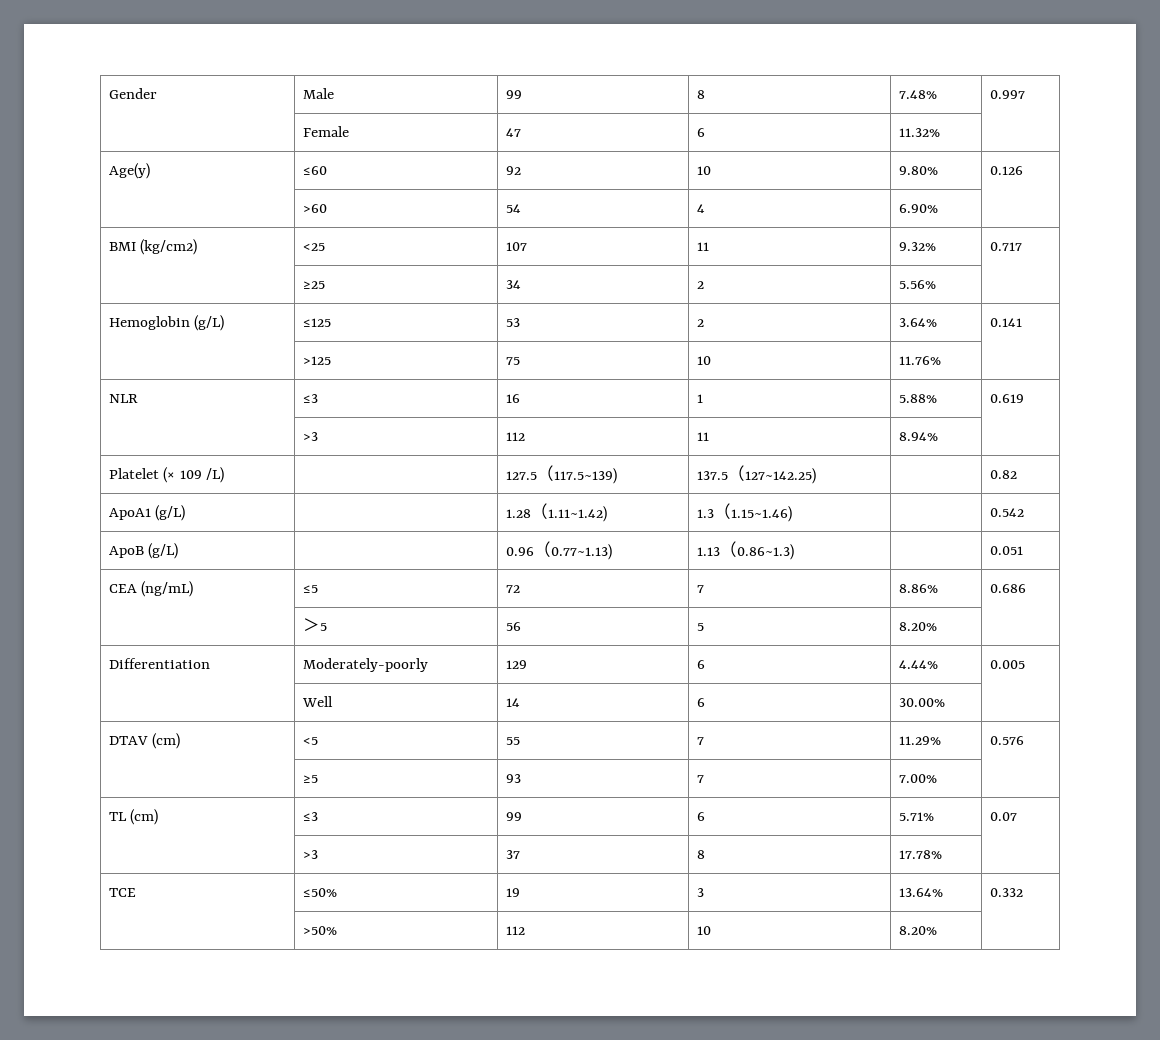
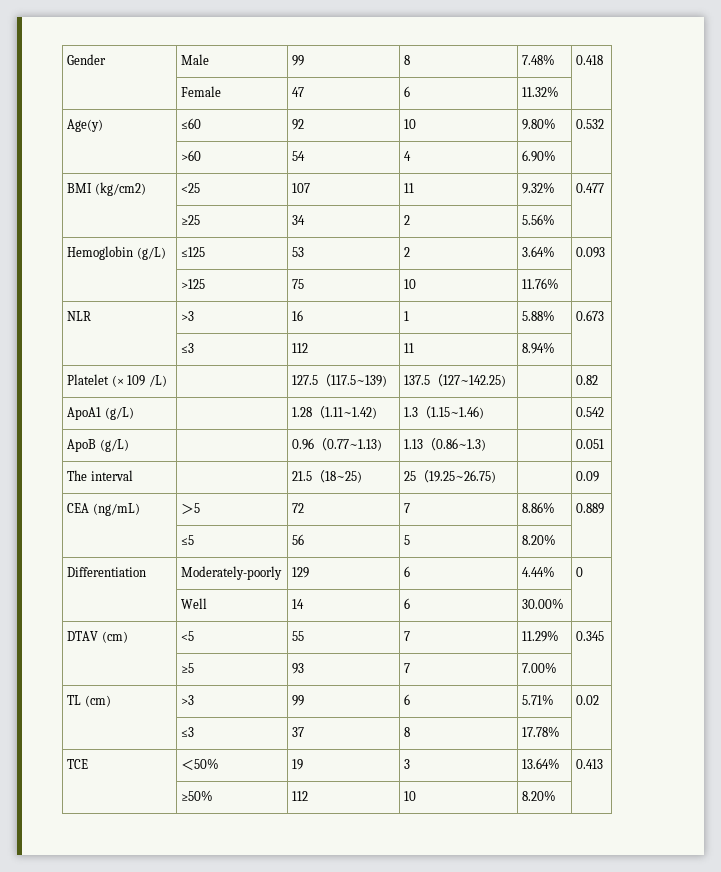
[989,90,1025,99] 0.997 -> [576,55,604,65] 0.418
[989,166,1023,175] 0.126 -> [576,119,605,129] 0.532
[989,242,1022,251] 0.717 -> [576,183,605,193] 0.477
[989,318,1022,327] 0.141 -> [576,247,606,258] 0.093
[302,394,318,403] ≤3 -> [181,311,195,321] >3
[989,394,1024,403] [302,432,318,441] 0.619 // | >3 -> [576,310,605,321] [181,343,195,353] 0.673 // | ≤3
(1023, 550) none -> [67,470,133,481] [292,470,363,483] [404,470,497,483] [576,471,600,482] // The interval | | 21.5（18~25) | 25（19.25~26.75) | | 0.09
[302,585,318,593] ≤5 -> [181,503,201,514] ＞5
[989,584,1026,593] [302,618,327,631] 0.686 // | ＞5 -> [576,503,605,514] [181,535,195,545] 0.889 // | ≤5
[989,660,1025,669] 0.005 -> [576,567,584,577] 0
[989,736,1024,745] 0.576 -> [576,631,605,641] 0.345
[302,812,318,821] ≤3 -> [181,695,195,705] >3
[989,812,1017,821] [302,850,318,859] 0.07 // | >3 -> [576,695,600,705] [181,727,195,737] 0.02 // | ≤3
[302,888,337,897] ≤50% -> [181,758,220,770] ＜50%
[989,888,1023,897] [302,926,337,935] 0.332 // | >50% -> [576,759,604,769] [181,790,214,801] 0.413 // | ≥50%

